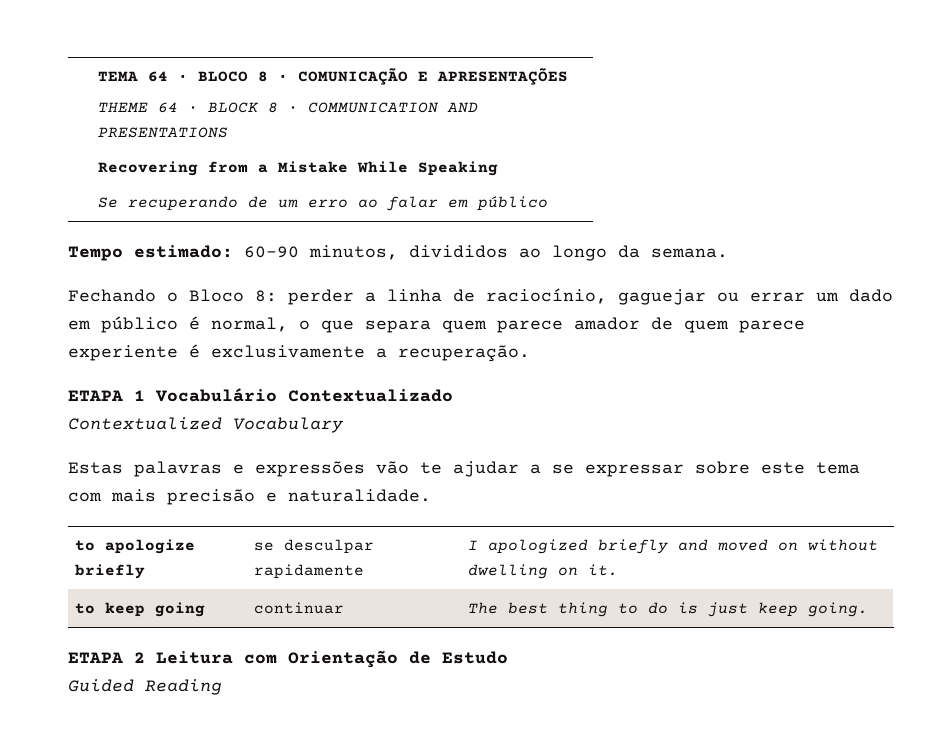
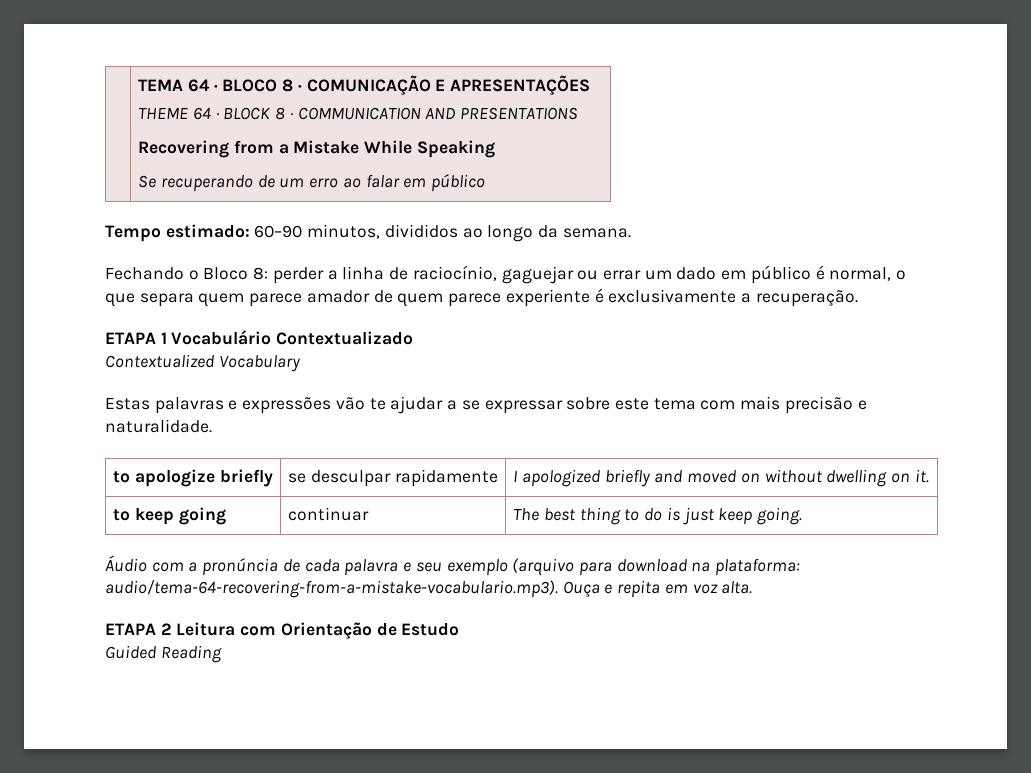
(869, 609) none -> [105,555,801,576] [105,580,753,598] // Áudio com a pronúncia de cada palavra e seu exemplo (arquivo para download na plataforma: audio/tema-64-recovering-from-a-mistake-vocabulario.mp3). Ouça e repita em voz alta.

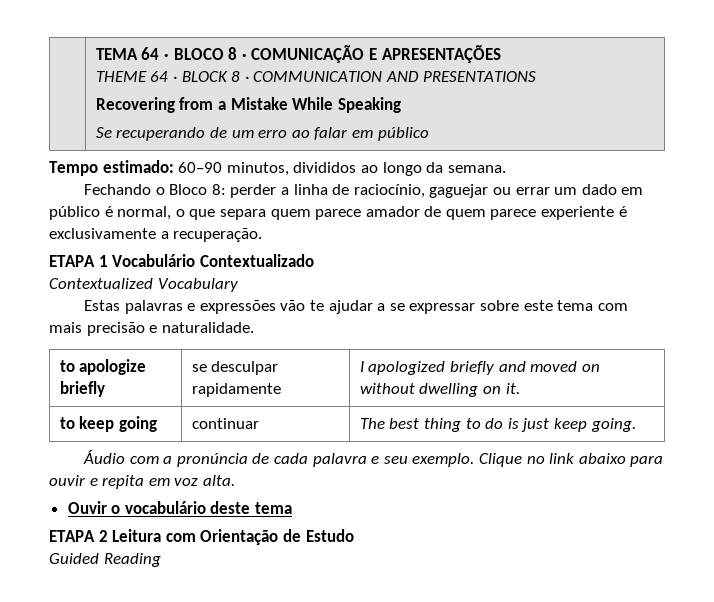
[446,558,801,576] [105,580,600,598] exemplo (arquivo para download na plataforma: audio/tema-64-recovering-from-a-mistake-vocabulario.mp3). Ouça -> [412,453,664,467] [49,475,85,486] exemplo. Clique no link abaixo para ouvir
(753, 587) none -> [67,501,293,514] // Ouvir o vocabulário deste tema

